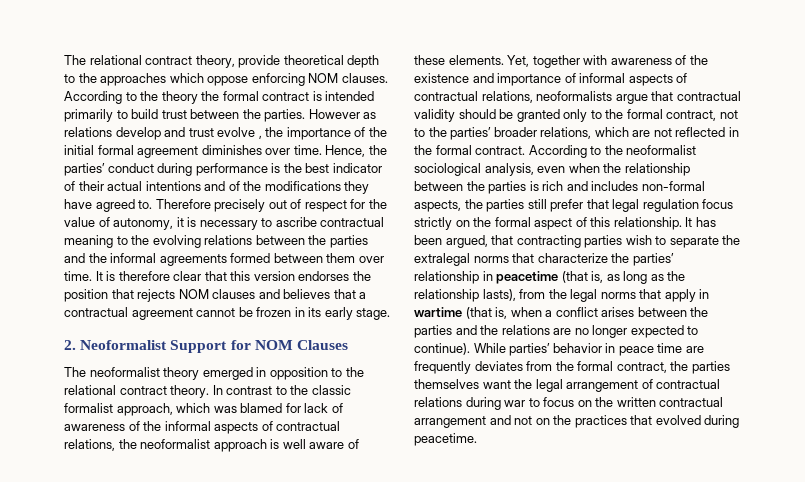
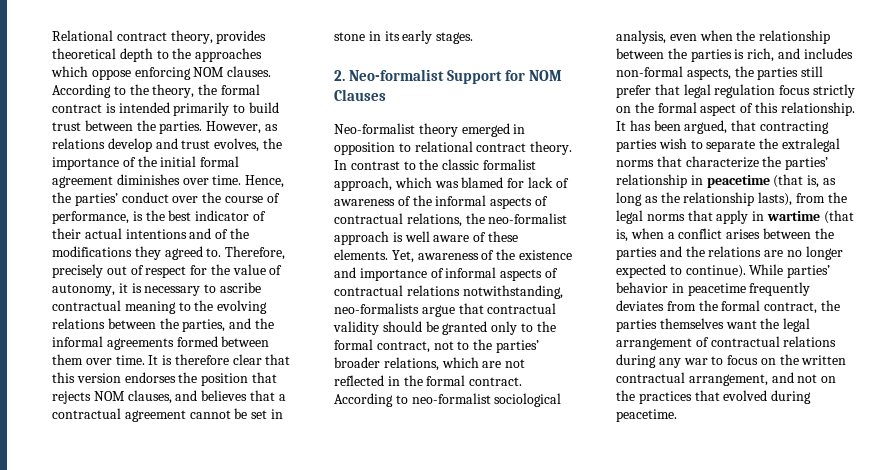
[64,55,142,65] The relational -> [52,30,113,41] Relational
[238,55,281,68] provide -> [216,30,267,44] provides
[161,91,198,104] theory -> [152,84,195,98] theory,
[308,109,360,119] However -> [206,121,262,134] However,
[217,127,262,139] evolve , -> [214,138,260,152] evolves,
[157,163,268,176] during performance -> [172,192,280,203] [52,211,129,224] over the course of performance,
[64,199,92,209] have -> (161, 253) none
[155,199,211,209] Therefore -> [225,246,286,260] Therefore,
[329,235,368,248] parties -> [182,319,226,332] parties,
[212,289,256,299] clauses -> [127,390,172,404] clauses,
[256,307,292,317] frozen -> [251,409,283,419] [334,32,365,41] set in stone
[356,308,391,320] stage. -> [436,32,474,44] stages.
[80,340,168,350] Neoformalist -> [348,69,444,81] Neo-formalist
[64,367,160,377] The neoformalist -> [334,123,415,134] Neo-formalist
[345,367,364,377] the -> (411, 147) none
[140,439,211,449] neoformalist -> [488,213,568,224] neo-formalist
[532,55,608,68] together with -> (414, 256) none
[481,91,613,103] relations, neoformalists -> [406,285,563,299] [334,303,419,314] relations notwithstanding, neo-formalists
[604,145,697,155] the neoformalist -> [411,393,491,404] neo-formalist
[542,181,564,191] rich -> [747,48,775,62] rich,
[618,343,704,356] peace time are -> [687,283,746,296] peacetime
(501, 403) none -> [658,358,681,368] any
[414,416,486,428] arrangement -> [688,374,768,386] arrangement,

